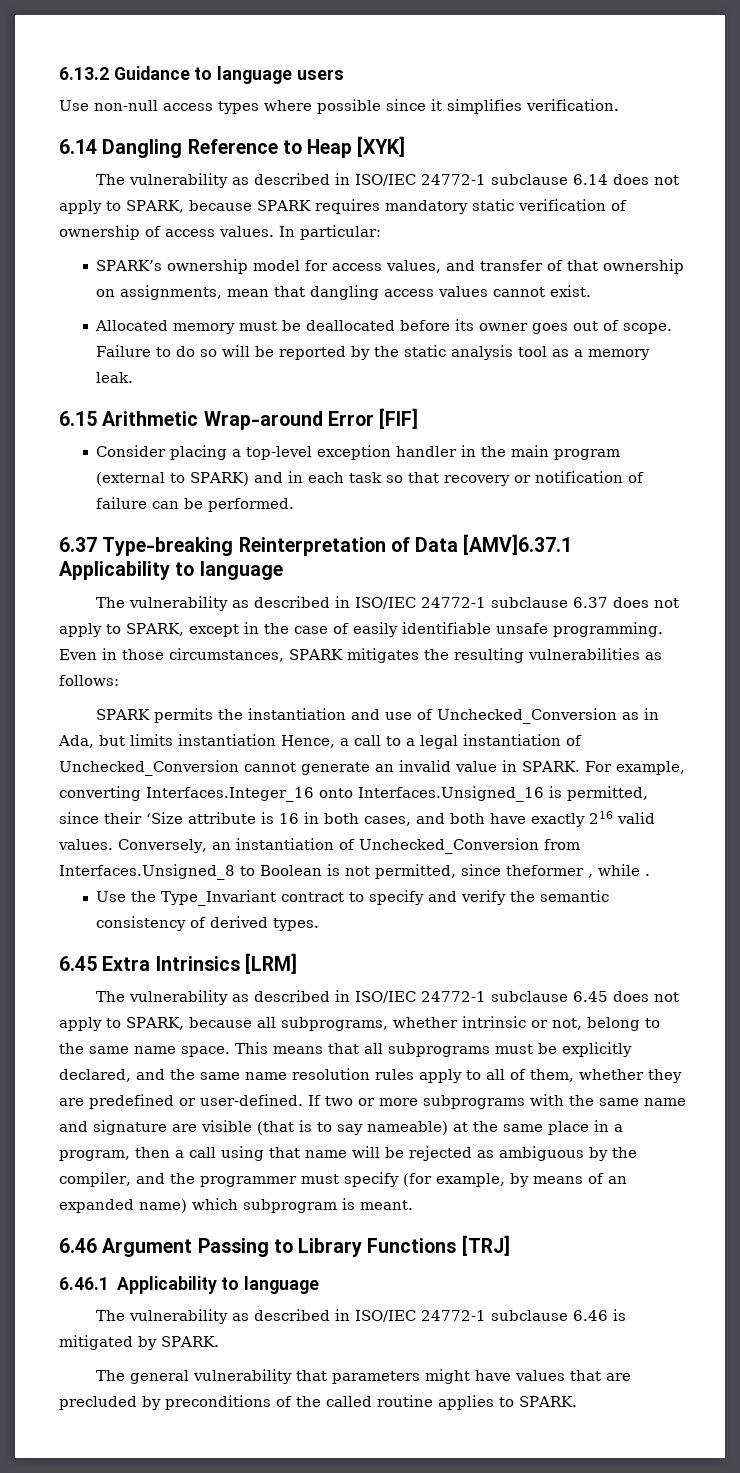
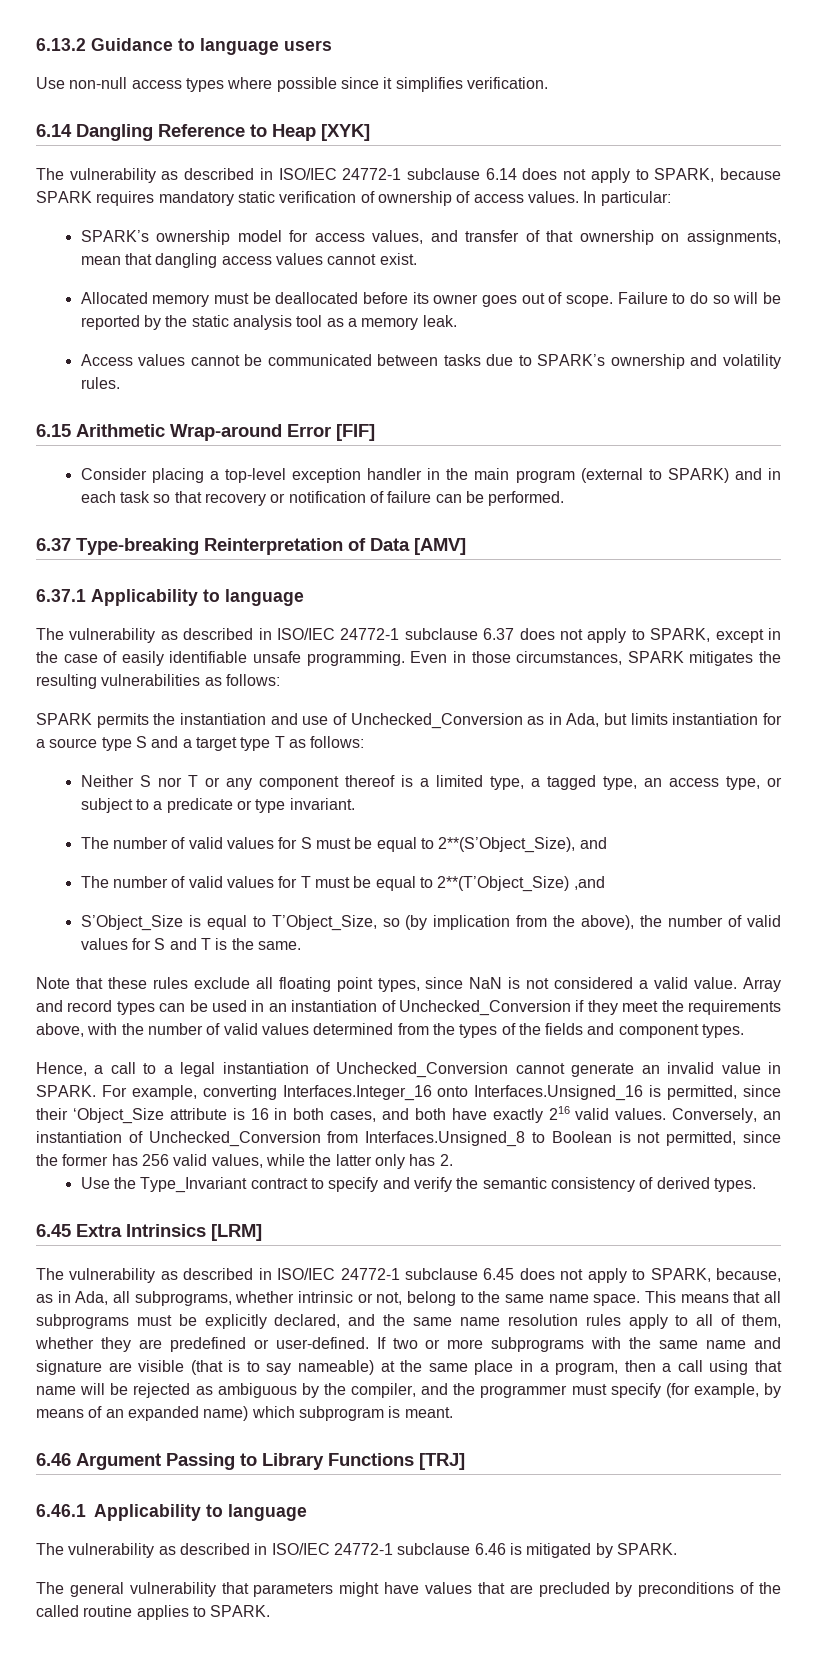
(134, 377) none -> [80,354,781,369] [80,377,120,389] // Access values cannot be communicated between tasks due to SPARK’s ownership and volatility rules.
[463,534,573,555] [AMV]6.37.1 -> [414,538,466,555] [36,589,86,602] [AMV] // 6.37.1
(276, 740) none -> [762,713,782,725] [36,736,365,751] [80,775,783,790] [80,798,355,813] [80,837,607,853] [80,876,605,892] [80,915,782,931] [80,938,302,950] [36,977,782,992] [36,1000,781,1016] [36,1023,745,1038] for a source type S and a target type T as follows: // Neither S nor T or any component thereof is a limited type, a tagged type, an access type, or subject to a predicate or type invariant. // The number of valid values for S must be equal to 2**(S’Object_Size), and // The number of valid values for T must be equal to 2**(T’Object_Size) ,and // S’Object_Size is equal to T’Object_Size, so (by implication from the above), the number of valid values for S and T is the same. // Note that these rules exclude all floating point types, since NaN is not considered a valid value. Array and record types can be used in an instantiation of Unchecked_Conversion if they meet the requirements above, with the number of valid values determined from the types of the fields and component types. //
[146,812,183,824] ‘Size -> [72,1108,164,1124] ‘Object_Size
[506,864,650,878] theformer , while . -> [36,1154,453,1169] the former has 256 valid values, while the latter only has 2.
[188,1017,252,1028] because -> [716,1268,782,1282] [36,1291,109,1305] because, as in Ada,

